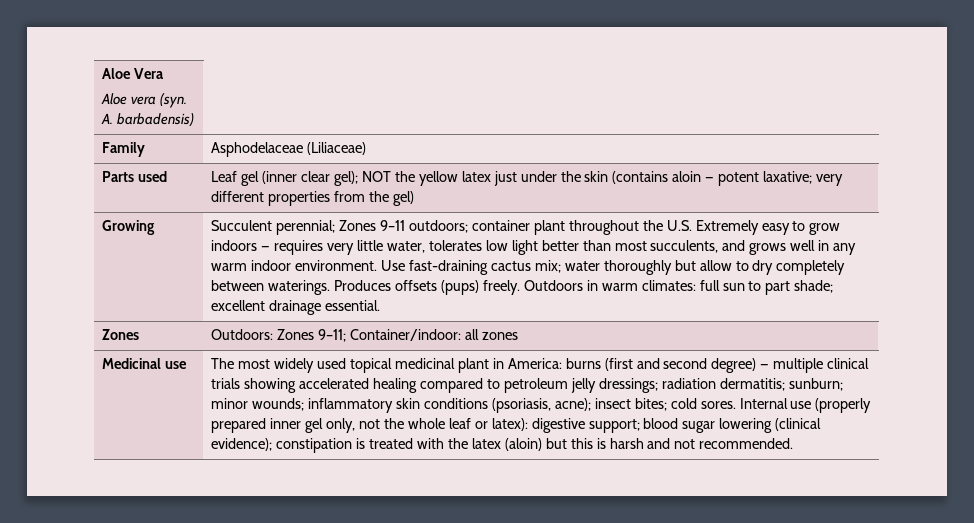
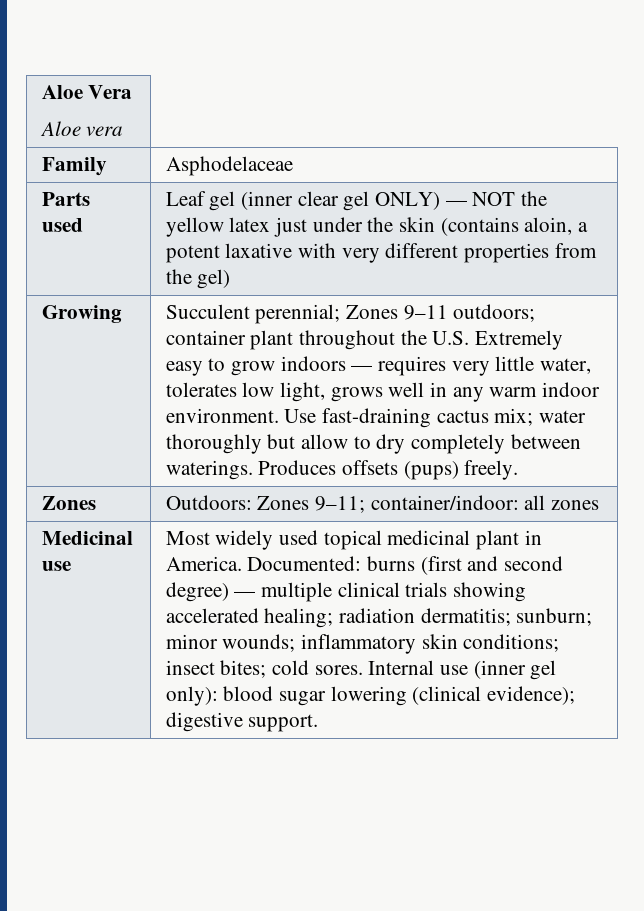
[160,93,188,108] [101,113,195,126] (syn. A. barbadensis) -> (124, 131) none
[307,142,367,155] (Liliaceae) -> (293, 166) none
[334,171,359,186] gel); -> [343,191,467,211] gel ONLY) —
[672,171,812,186] aloin — potent laxative; -> [524,217,588,235] [165,243,336,263] aloin, a potent laxative with
[511,240,746,255] light better than most succulents, and -> [279,382,325,402] light,
[523,280,834,295] [211,300,381,315] Outdoors in warm climates: full sun to part shade; excellent drainage essential. -> (519, 470) none
[350,329,462,341] Container/indoor: -> [370,495,519,510] container/indoor:
[211,358,271,369] The most -> [165,531,210,545] Most
[507,358,562,369] America: -> [165,556,362,571] America. Documented:
[373,378,658,393] healing compared to petroleum jelly dressings; -> [264,608,334,628] healing;
[424,398,591,413] conditions (psoriasis, acne); -> [463,634,560,652] conditions;
[815,398,872,413] [211,418,640,433] (properly prepared inner gel only, not the whole leaf or latex): digestive support; -> [473,660,557,680] [165,686,218,706] (inner gel only):
[276,438,794,453] constipation is treated with the latex (aloin) but this is harsh and not recommended. -> [165,712,319,732] digestive support.

